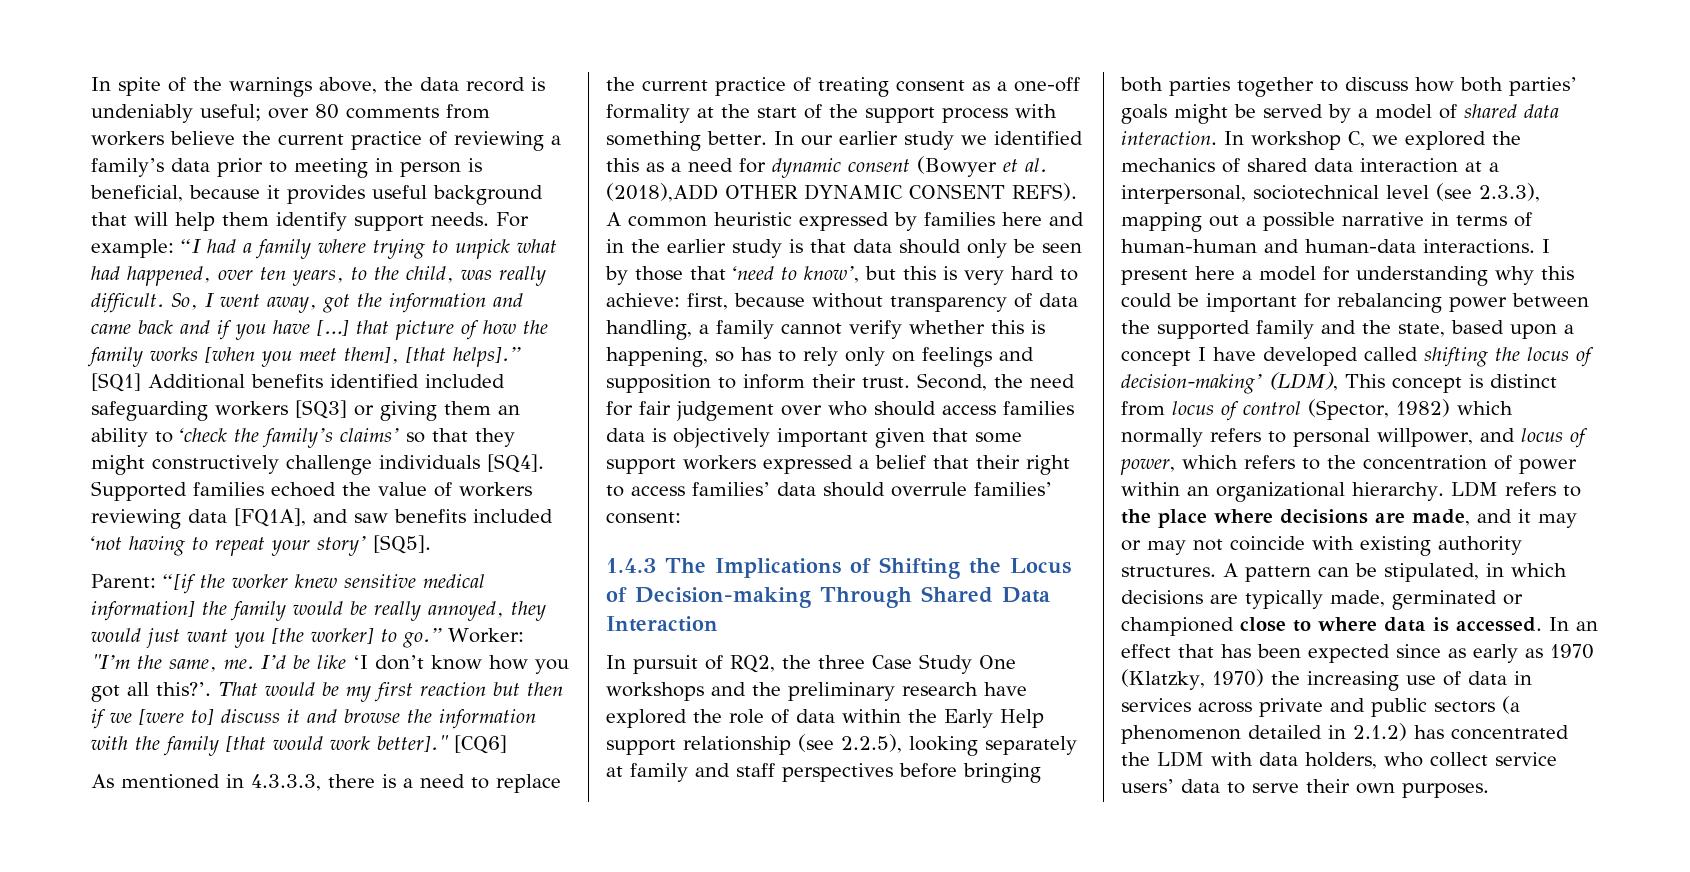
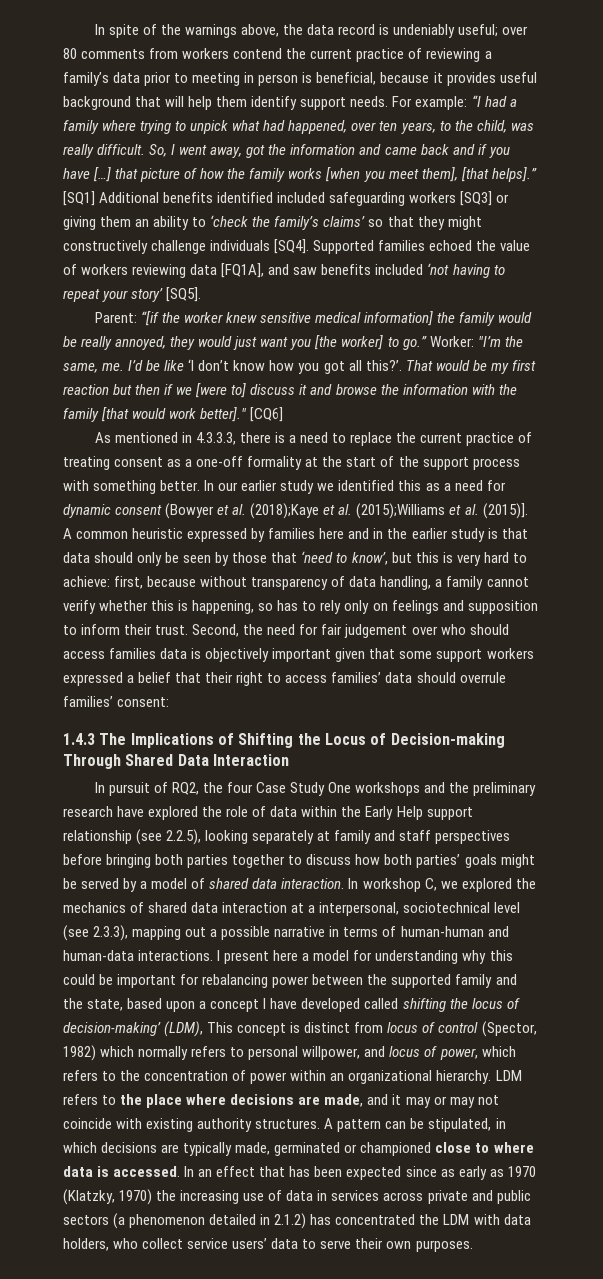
[170,131,235,145] believe -> [233,48,283,59] contend
[606,183,1077,202] (2018),ADD OTHER DYNAMIC CONSENT REFS). -> [250,503,528,519] (2018);Kaye et al. (2015);Williams et al. (2015)].
[818,655,865,669] three -> [226,782,253,793] four

